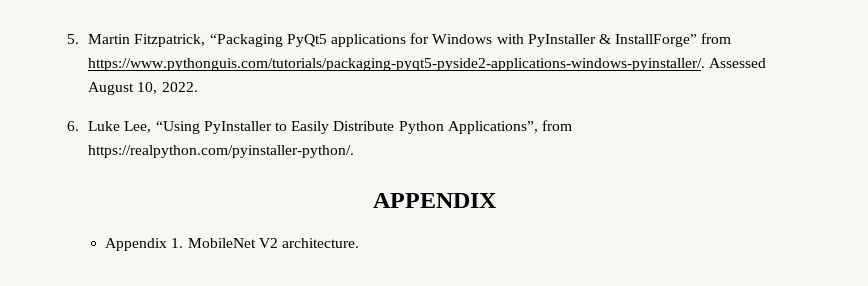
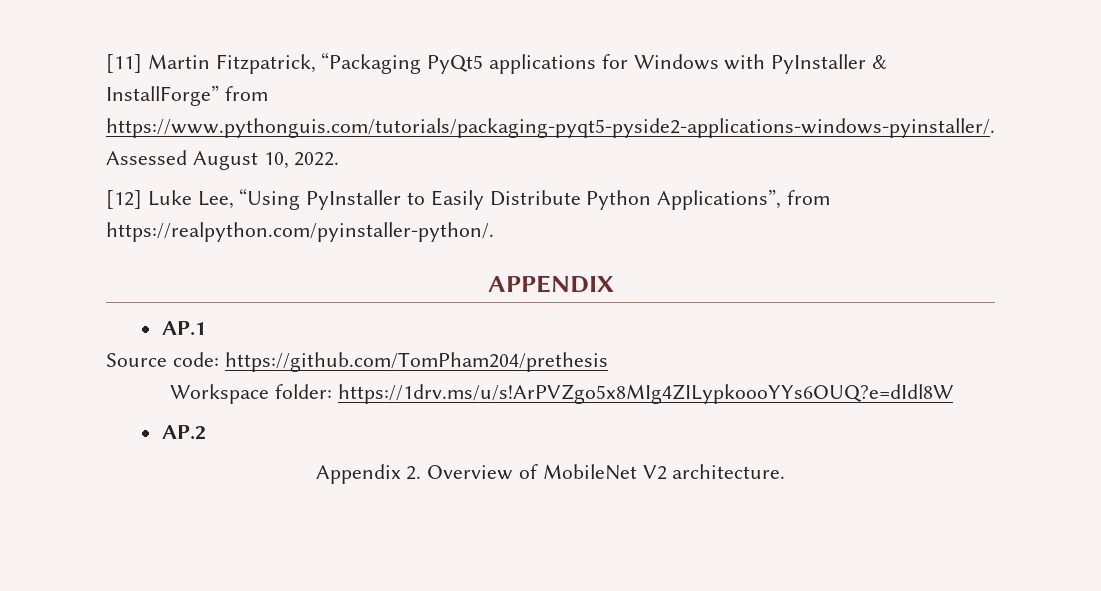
[67,34,79,44] 5. -> [106,54,142,73] [11]
[67,121,79,131] 6. -> [106,190,142,209] [12]
[105,238,184,251] Appendix 1. -> [161,321,206,336] [106,352,608,372] [170,384,954,404] [161,425,206,440] [315,464,538,484] AP.1 // Source code: https://github.com/TomPham204/prethesis // Workspace folder: https://1drv.ms/u/s!ArPVZgo5x8MIg4ZILypkoooYYs6OUQ?e=dIdl8W // AP.2 // Appendix 2. Overview of

